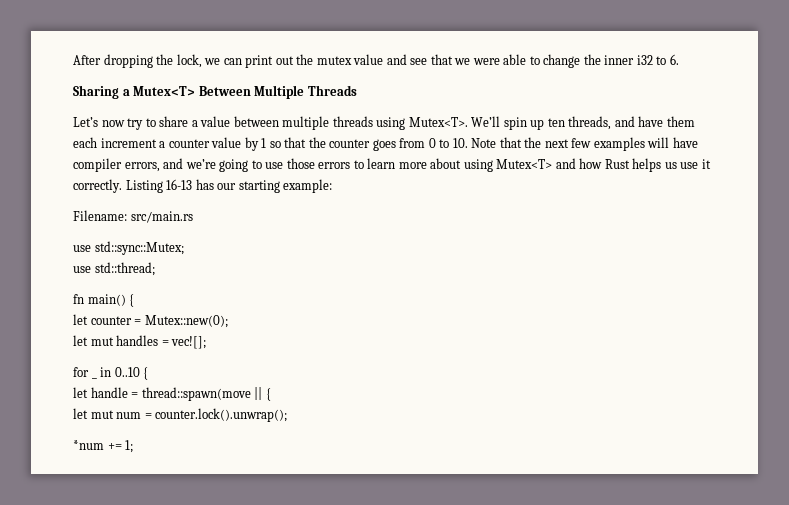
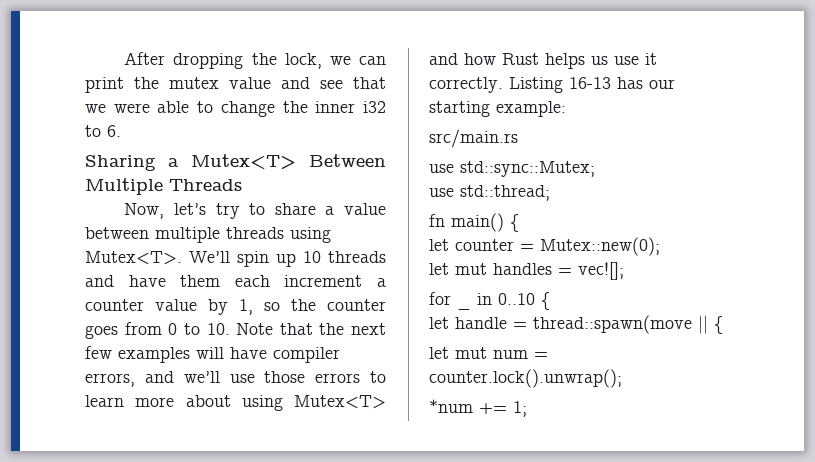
[275,56,294,65] out -> (124, 85) none
[73,117,125,127] Let’s now -> [124,203,206,219] Now, let’s
[547,116,612,130] ten threads, -> [303,251,386,263] 10 threads
[261,137,307,148] 1 so that -> [239,299,280,315] 1, so
[185,159,262,172] we’re going to -> [183,371,220,383] we’ll
[73,210,127,221] Filename: -> (566, 109) none

